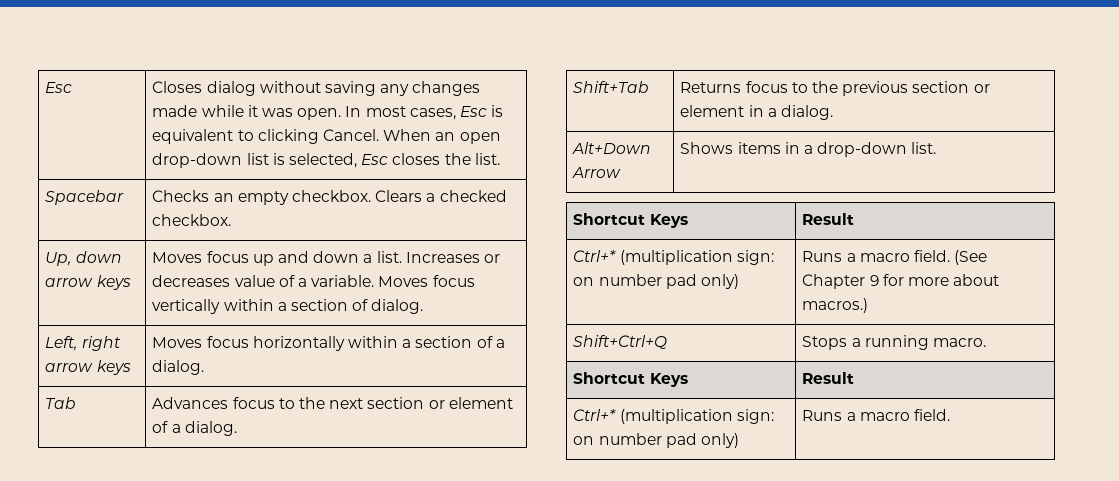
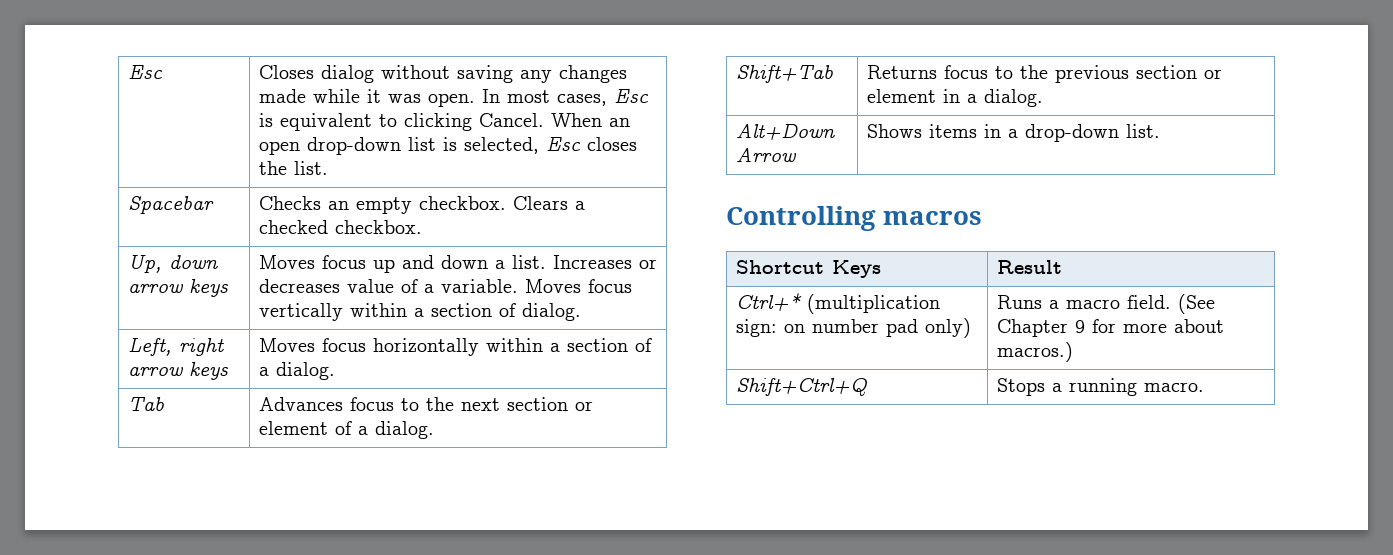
(937, 148) none -> [726,206,983,231] // Controlling macros
[573,372,688,387] [802,372,855,384] [573,409,774,424] [573,433,739,448] [802,409,950,421] // Shortcut Keys | Result // Ctrl+* (multiplication sign: on number pad only) | Runs a macro field. -> (1204, 387) none

